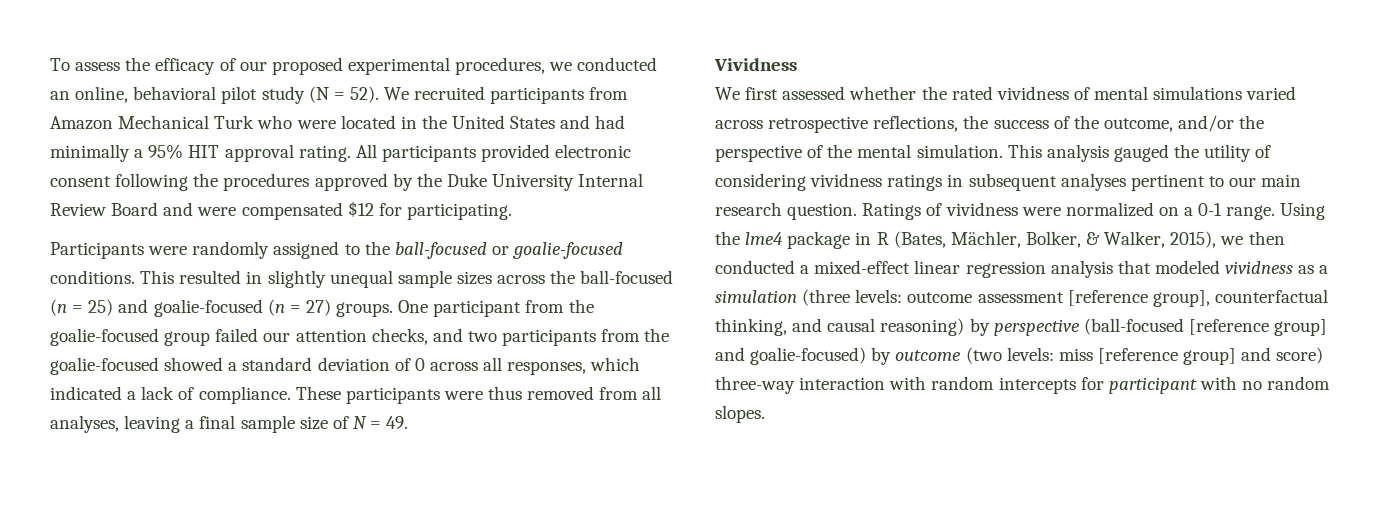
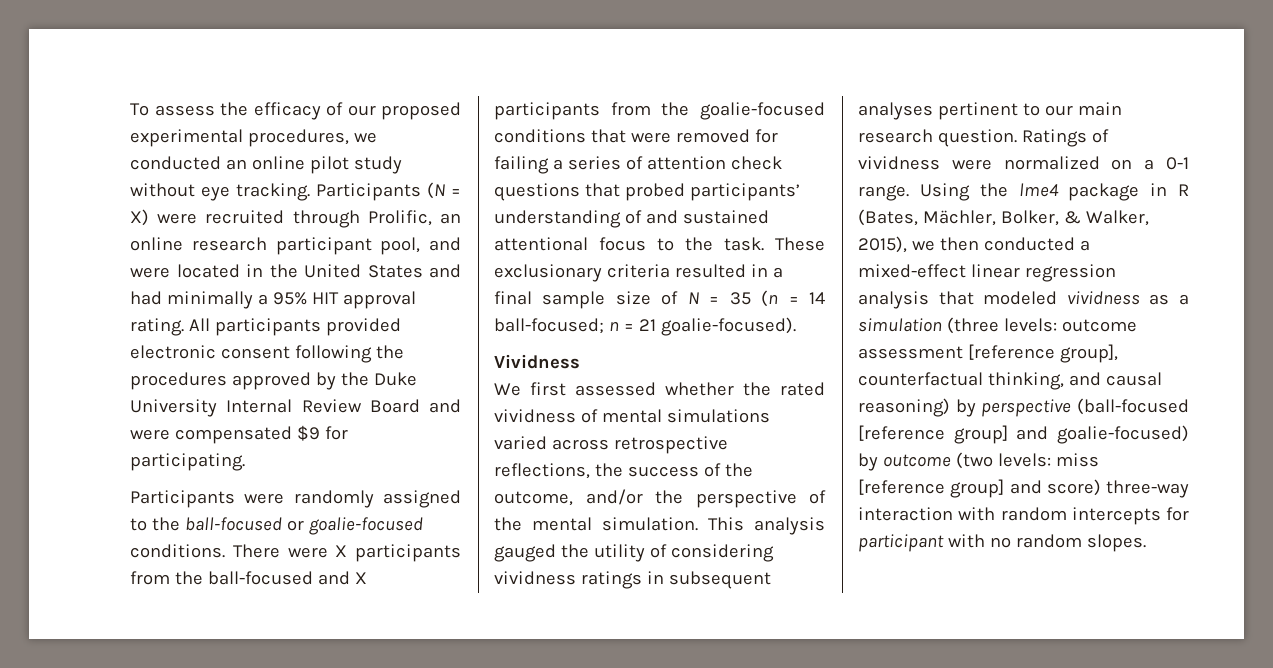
[75,86,629,104] [50,115,293,130] online, behavioral pilot study (N = 52). We recruited participants from Amazon Mechanical Turk who -> [251,156,402,174] [130,182,461,201] [130,209,461,228] [130,237,461,255] online pilot study without eye tracking. Participants (N = X) were recruited through Prolific, an online research participant pool, and
[347,201,374,217] $12 -> [296,425,320,441] $9
[140,270,674,288] [50,299,594,317] [50,328,670,346] [50,357,641,375] [50,386,662,404] [50,415,181,433] This resulted in slightly unequal sample sizes across the ball-focused (n = 25) and goalie-focused (n = 27) groups. One participant from the goalie-focused group failed our attention checks, and two participants from the goalie-focused showed a standard deviation of 0 across all responses, which indicated a lack of compliance. These participants were thus removed from all analyses, leaving -> [232,544,461,562] [130,571,367,585] [494,102,825,120] [494,129,778,143] [494,156,782,174] [494,183,800,201] [494,210,769,228] [494,237,825,251] [494,264,768,282] There were X participants from the ball-focused and X participants from the goalie-focused conditions that were removed for failing a series of attention check questions that probed participants’ understanding of and sustained attentional focus to the task. These exclusionary criteria resulted in
[386,416,409,429] 49. -> [729,290,826,307] [494,317,796,336] 35 (n = 14 ball-focused; n = 21 goalie-focused).

